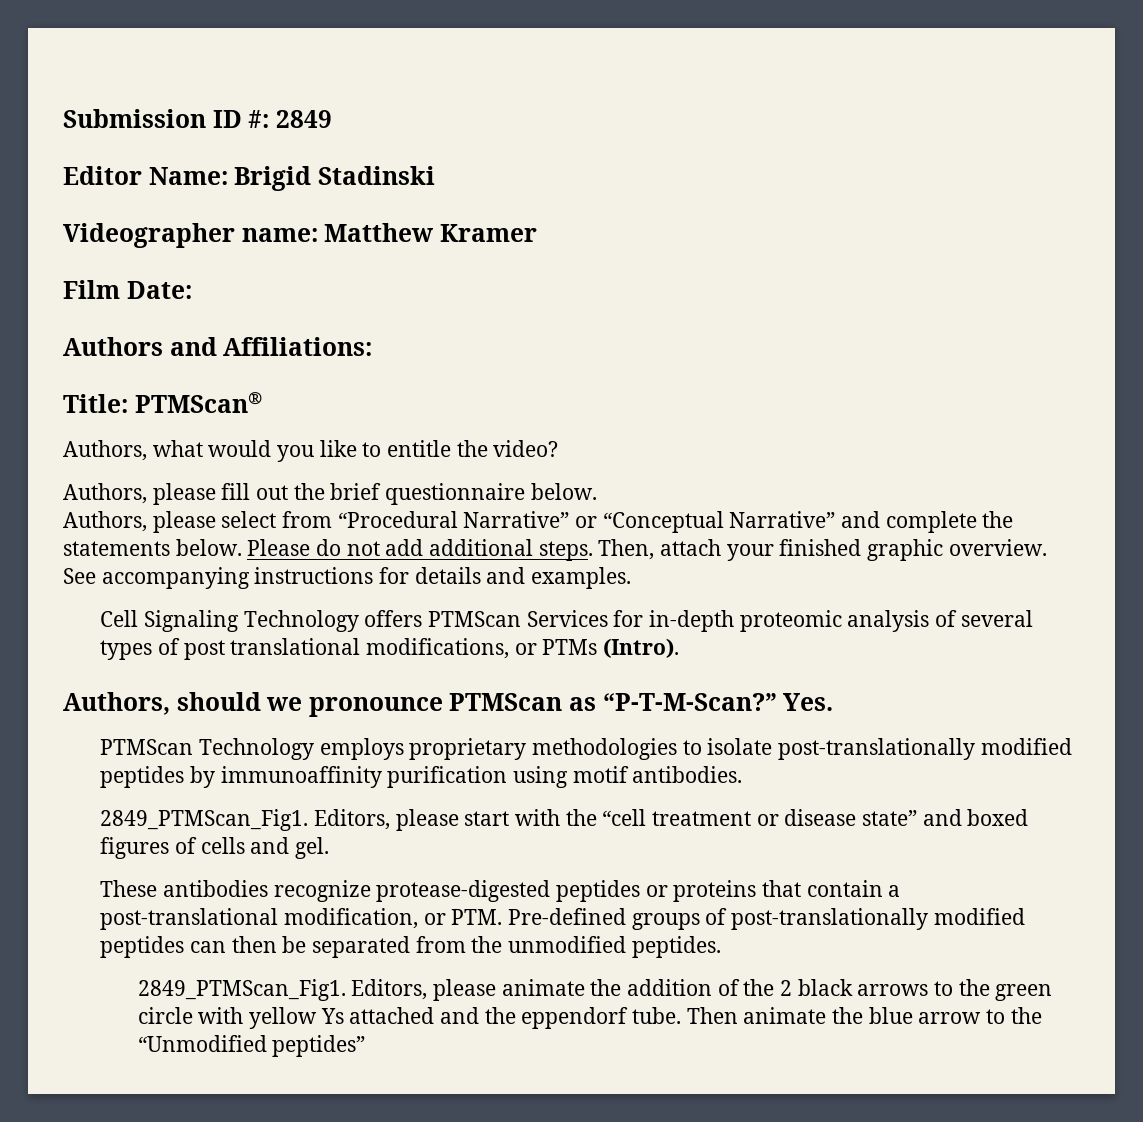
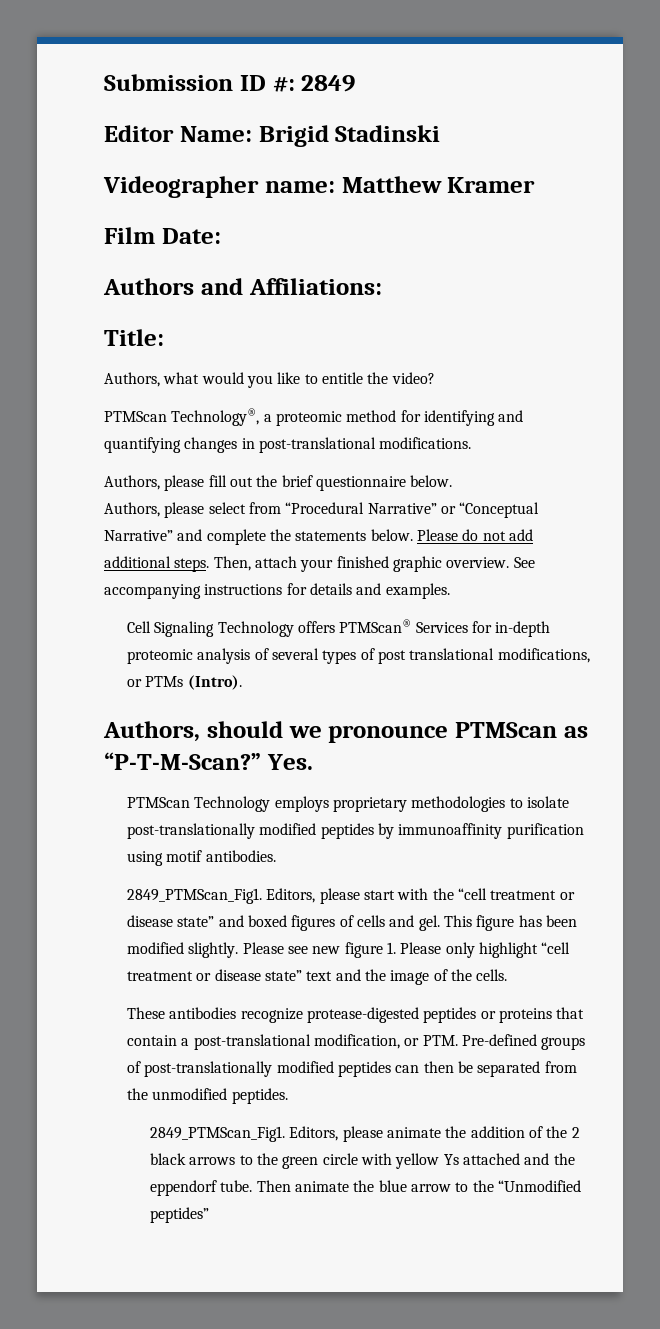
[134,392,262,413] PTMScan® -> (164, 337) none
(559, 448) none -> [104,408,524,426] [104,437,472,453] // PTMScan Technology®, a proteomic method for identifying and quantifying changes in post-translational modifications.
[427,611,521,627] PTMScan -> [339,619,412,633] PTMScan®
(329, 848) none -> [443,915,577,931] [127,942,571,958] [127,969,508,985] This figure has been modified slightly. Please see new figure 1. Please only highlight “cell treatment or disease state” text and the image of the cells.

